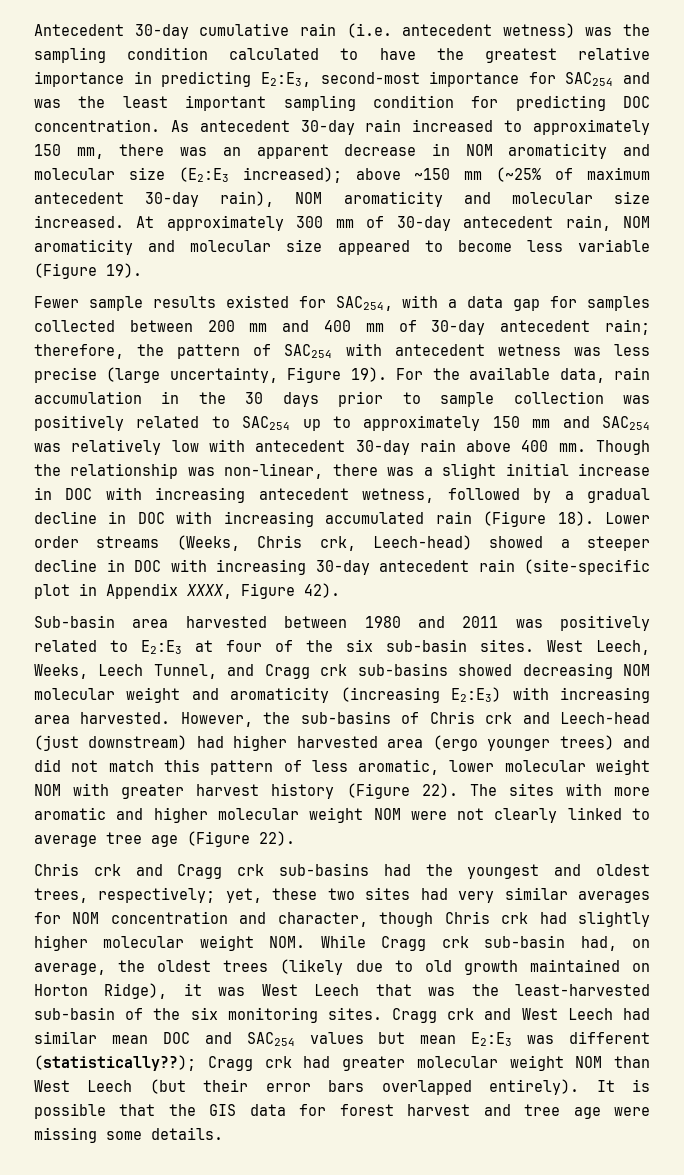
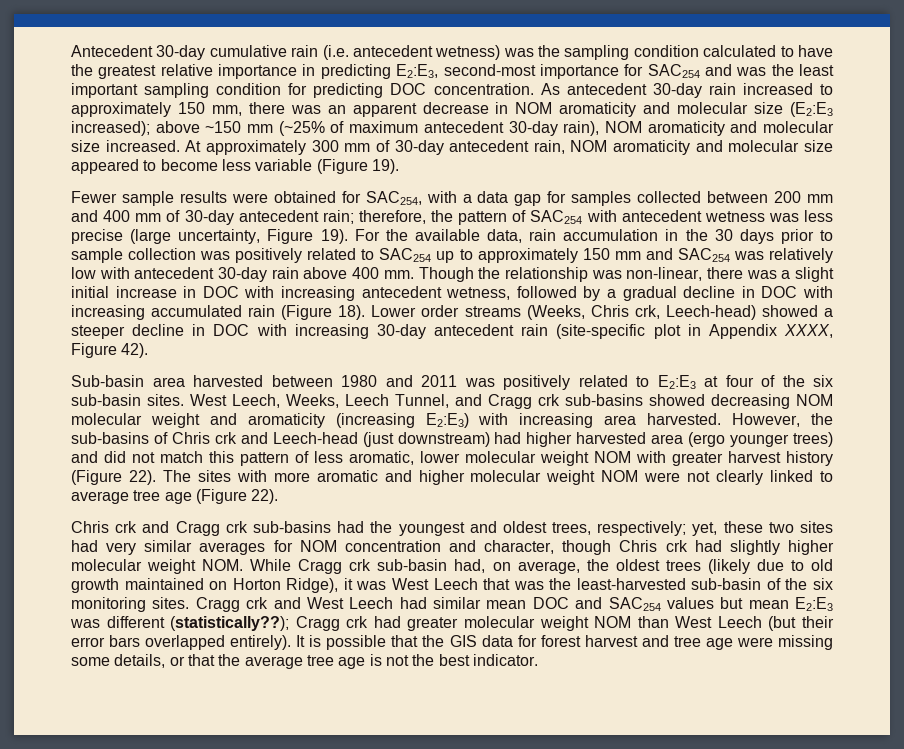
[225,295,289,308] existed -> [231,191,336,203] were obtained
[151,1127,223,1140] details. -> [114,654,538,669] details, or that the average tree age is not the best indicator.

